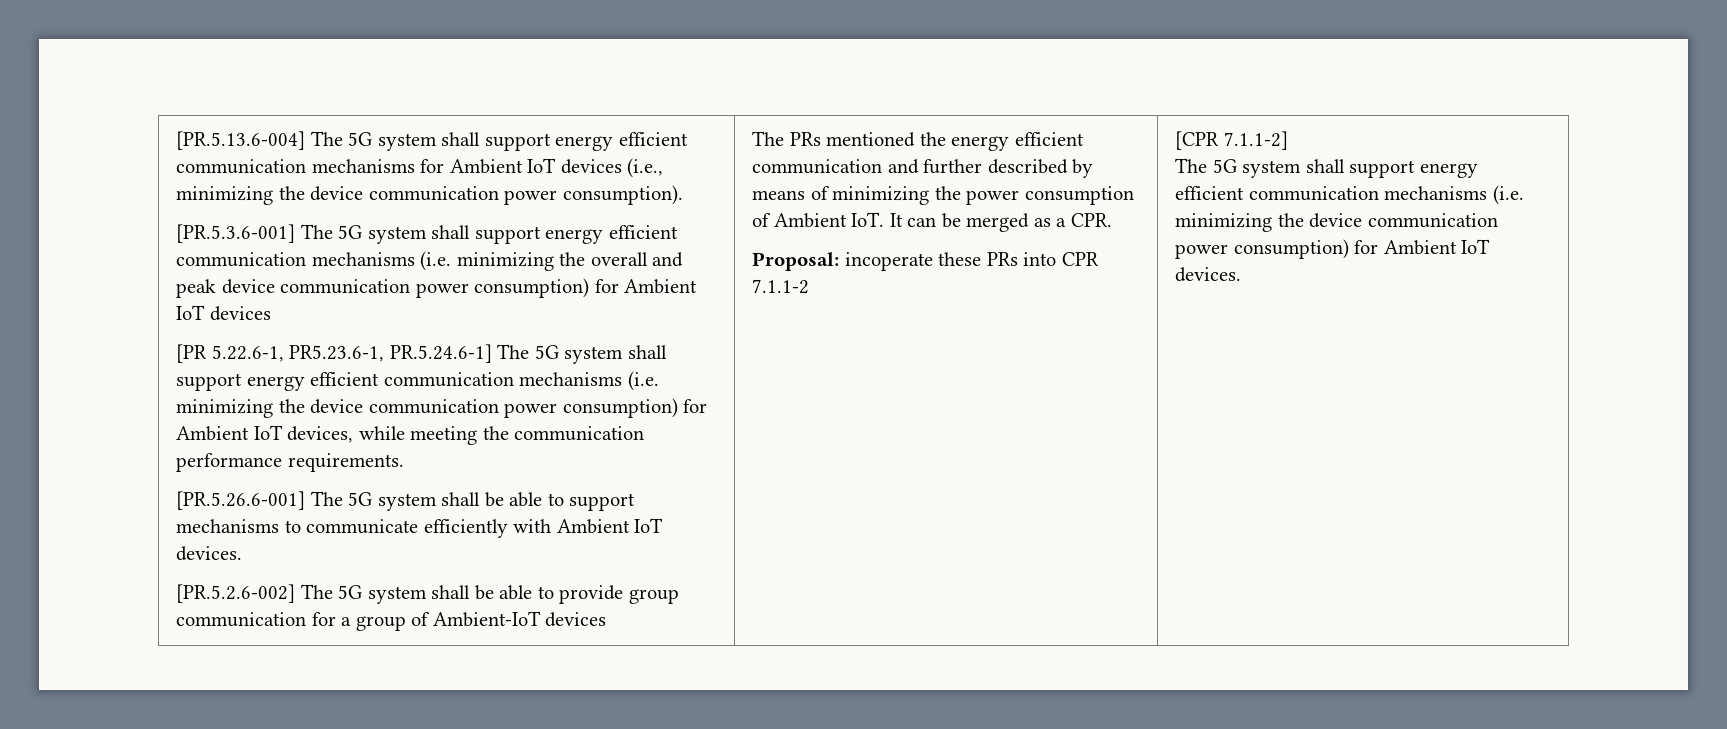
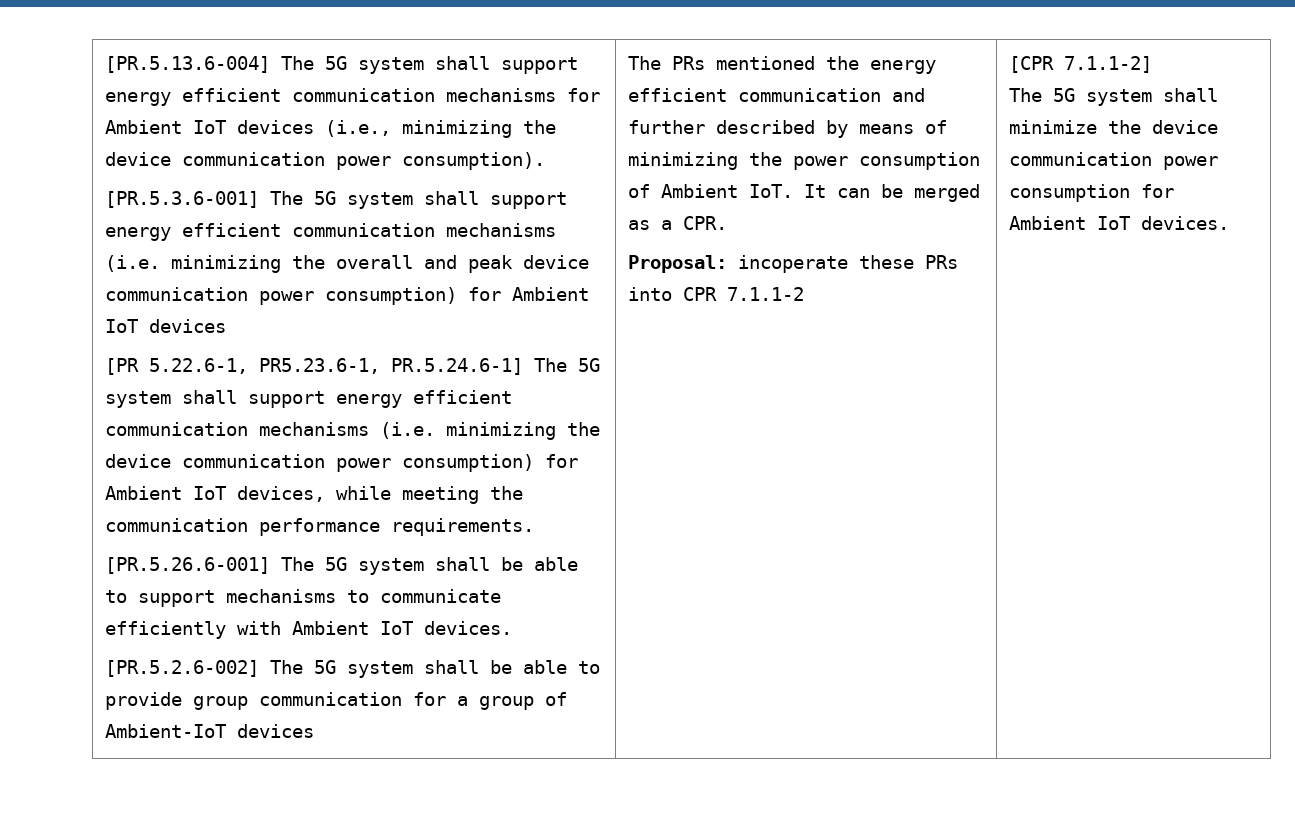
[1349,160,1478,178] [1175,185,1524,205] [1175,213,1498,232] [1175,239,1349,259] support energy efficient communication mechanisms (i.e. minimizing the device communication power consumption) -> [1008,120,1218,134] [1008,152,1218,170] [1008,184,1130,202] minimize the device communication power consumption

